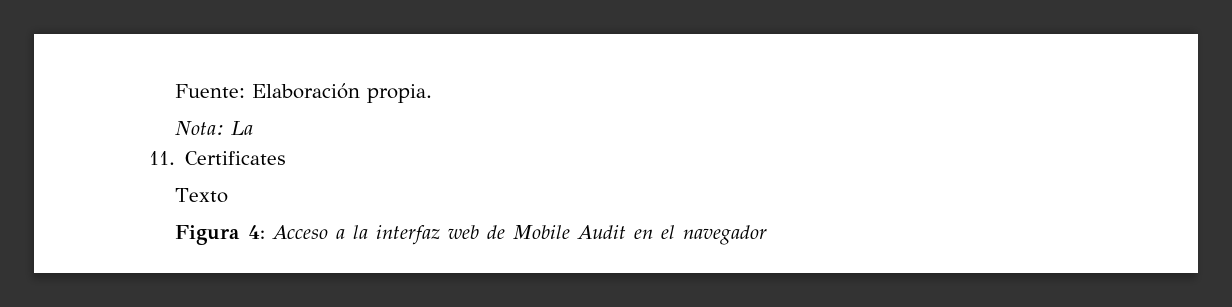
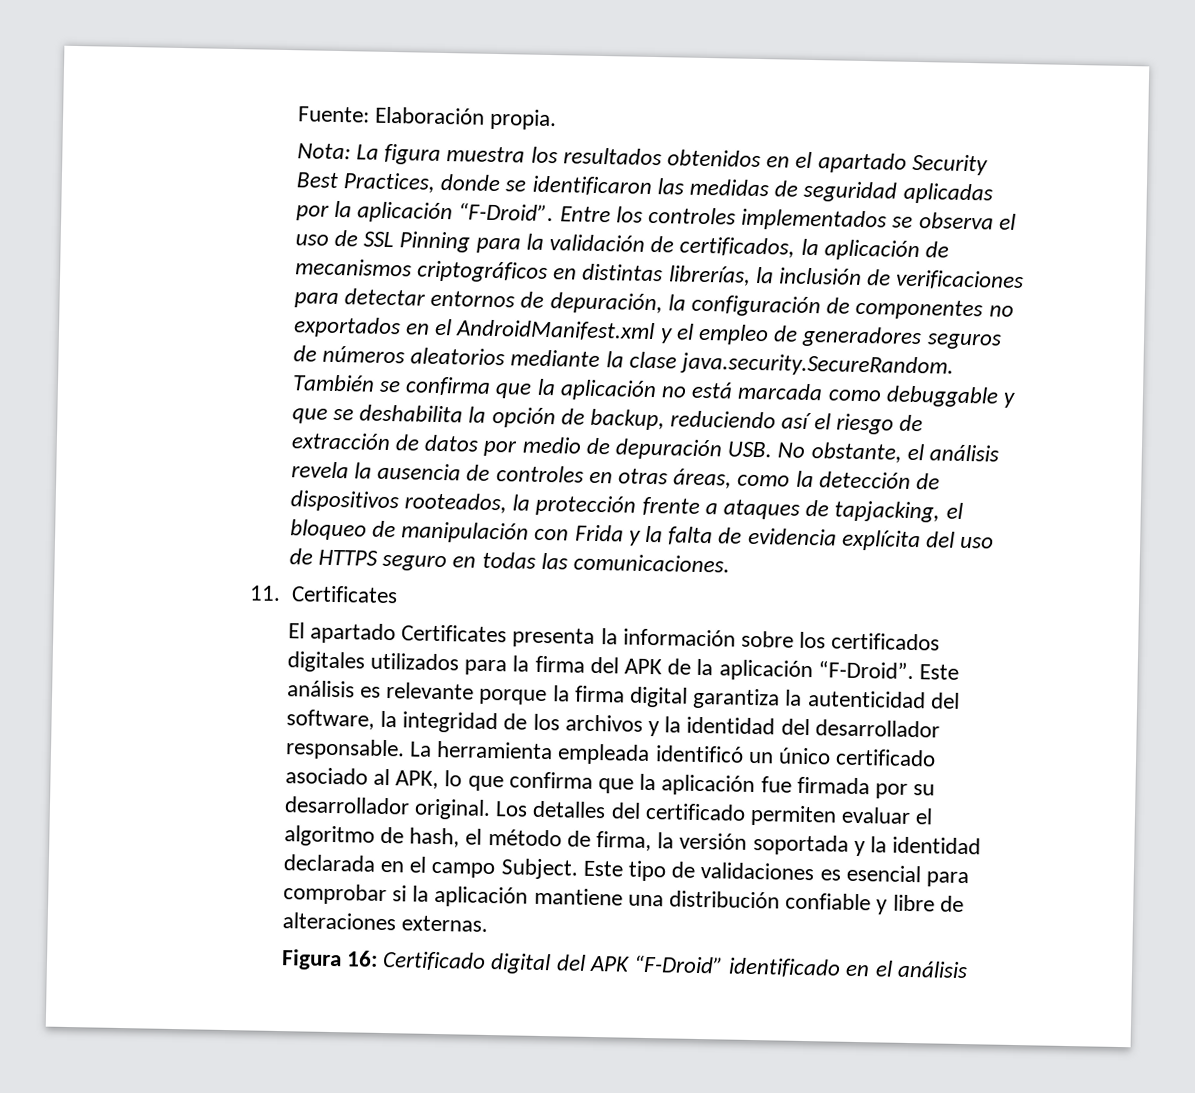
[149,151,286,165] [175,188,229,203] [175,225,768,245] // 11. Certificates // Texto // Figura 4: Acceso a la interfaz web de Mobile Audit en el navegador -> [384,143,988,176] [295,172,993,205] [295,200,1016,232] [294,229,950,262] [294,258,1025,291] [293,288,1014,321] [292,316,1002,350] [292,345,954,378] [291,374,1016,408] [291,404,924,435] [290,432,1000,463] [290,461,941,490] [289,490,963,523] [289,519,995,552] [288,548,730,573] [249,585,398,604] [287,622,941,651] [286,651,960,682] [286,680,960,710] [285,709,940,738] [284,738,937,767] [284,767,936,799] [283,796,934,827] [283,825,982,857] [282,854,970,888] [282,883,964,915] [281,912,488,932] [280,949,968,979] figura muestra los resultados obtenidos en el apartado Security Best Practices, donde se identificaron las medidas de seguridad aplicadas por la aplicación “F-Droid”. Entre los controles implementados se observa el uso de SSL Pinning para la validación de certificados, la aplicación de mecanismos criptográficos en distintas librerías, la inclusión de verificaciones para detectar entornos de depuración, la configuración de componentes no exportados en el AndroidManifest.xml y el empleo de generadores seguros de números aleatorios mediante la clase java.security.SecureRandom. También se confirma que la aplicación no está marcada como debuggable y que se deshabilita la opción de backup, reduciendo así el riesgo de extracción de datos por medio de depuración USB. No obstante, el análisis revela la ausencia de controles en otras áreas, como la detección de dispositivos rooteados, la protección frente a ataques de tapjacking, el bloqueo de manipulación con Frida y la falta de evidencia explícita del uso de HTTPS seguro en todas las comunicaciones. // 11. Certificates // El apartado Certificates presenta la información sobre los certificados digitales utilizados para la firma del APK de la aplicación “F-Droid”. Este análisis es relevante porque la firma digital garantiza la autenticidad del software, la integridad de los archivos y la identidad del desarrollador responsable. La herramienta empleada identificó un único certificado asociado al APK, lo que confirma que la aplicación fue firmada por su desarrollador original. Los detalles del certificado permiten evaluar el algoritmo de hash, el método de firma, la versión soportada y la identidad declarada en el campo Subject. Este tipo de validaciones es esencial para comprobar si la aplicación mantiene una distribución confiable y libre de alteraciones externas. // Figura 16: Certificado digital del APK “F-Droid” identificado en el análisis

